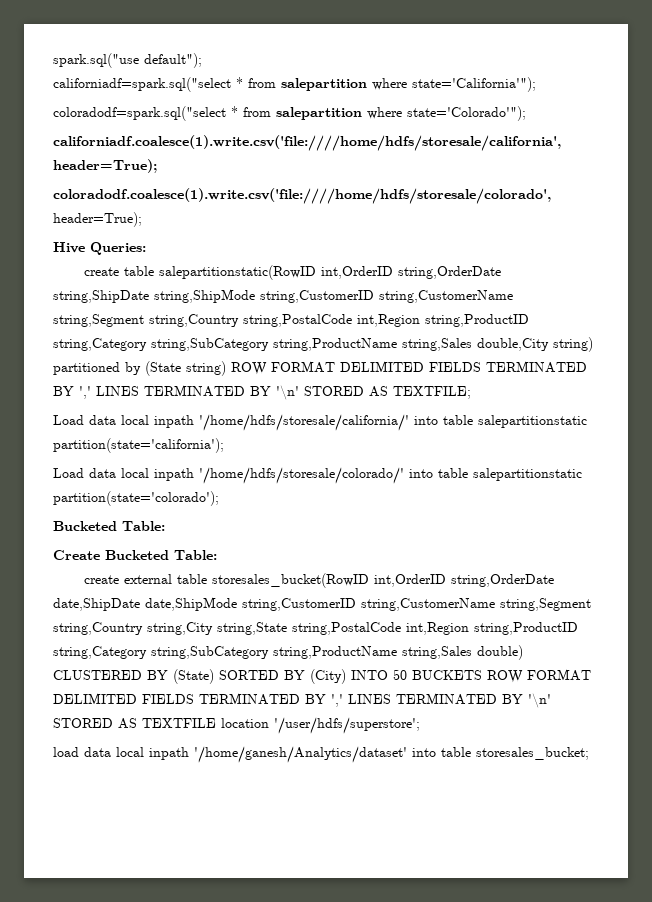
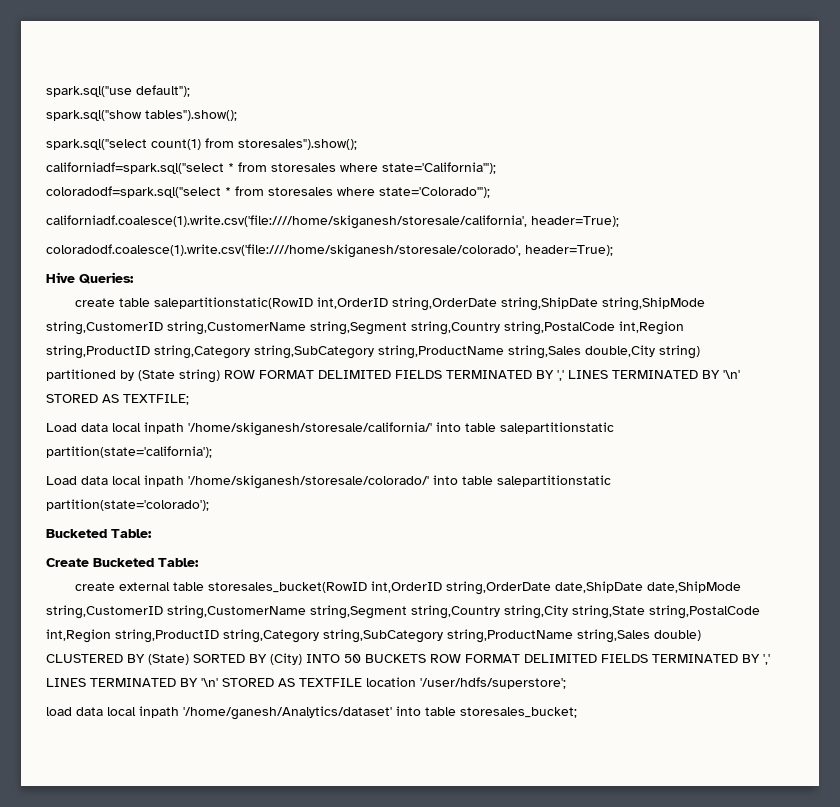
(202, 60) none -> [46,110,237,121] [46,138,357,150] // spark.sql("show tables").show(); // spark.sql("select count(1) from storesales").show();
[281,78,367,91] salepartition -> [271,163,336,172] storesales
[276,107,362,120] salepartition -> [268,187,333,196] storesales
[53,135,561,151] [53,159,157,173] [53,188,551,204] californiadf.coalesce(1).write.csv('file:////home/hdfs/storesale/california', header=True); // coloradodf.coalesce(1).write.csv('file:////home/hdfs/storesale/colorado', -> [46,215,619,229] [46,244,521,258] californiadf.coalesce(1).write.csv('file:////home/skiganesh/storesale/california', header=True); // coloradodf.coalesce(1).write.csv('file:////home/skiganesh/storesale/colorado',
[199,414,409,431] '/home/hdfs/storesale/california/' -> [188,422,432,436] '/home/skiganesh/storesale/california/'
[199,467,404,484] '/home/hdfs/storesale/colorado/' -> [188,475,429,489] '/home/skiganesh/storesale/colorado/'

